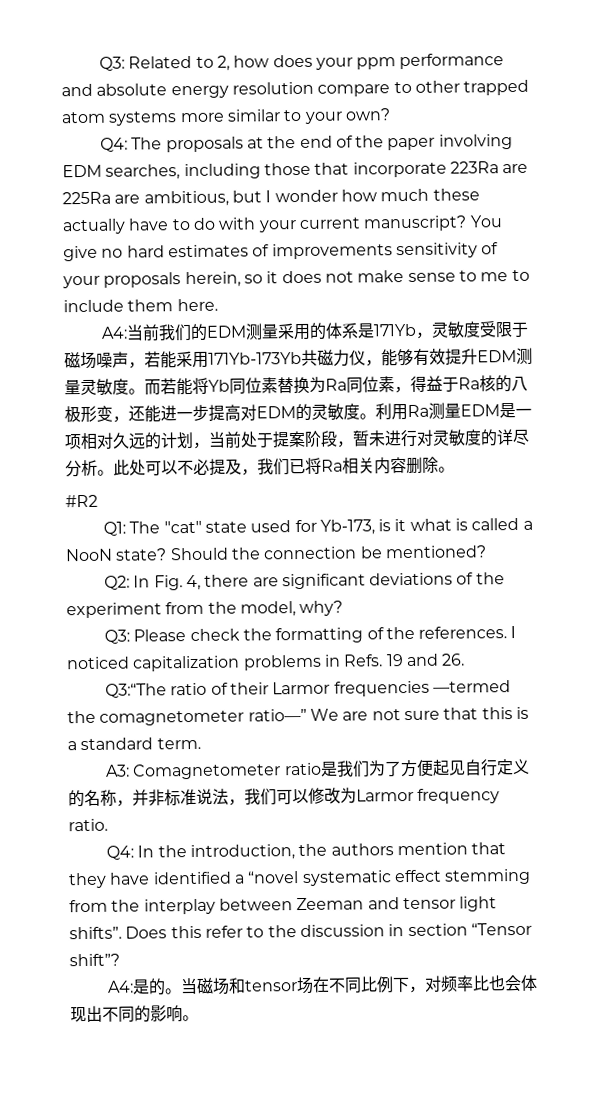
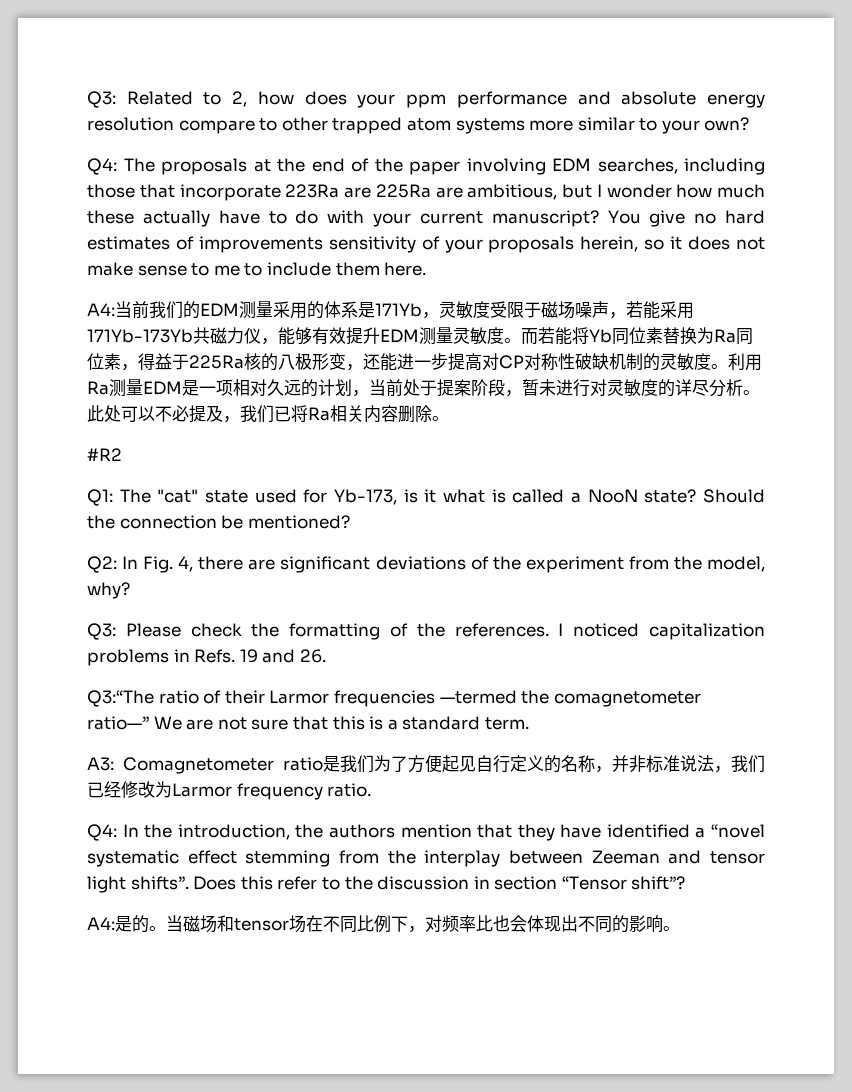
[458,377,480,390] Ra -> [189,355,244,369] 225Ra
[256,406,296,419] EDM -> [499,353,643,370] CP对称性破缺机制
[276,788,309,805] 可以 -> [87,781,121,798] 已经

